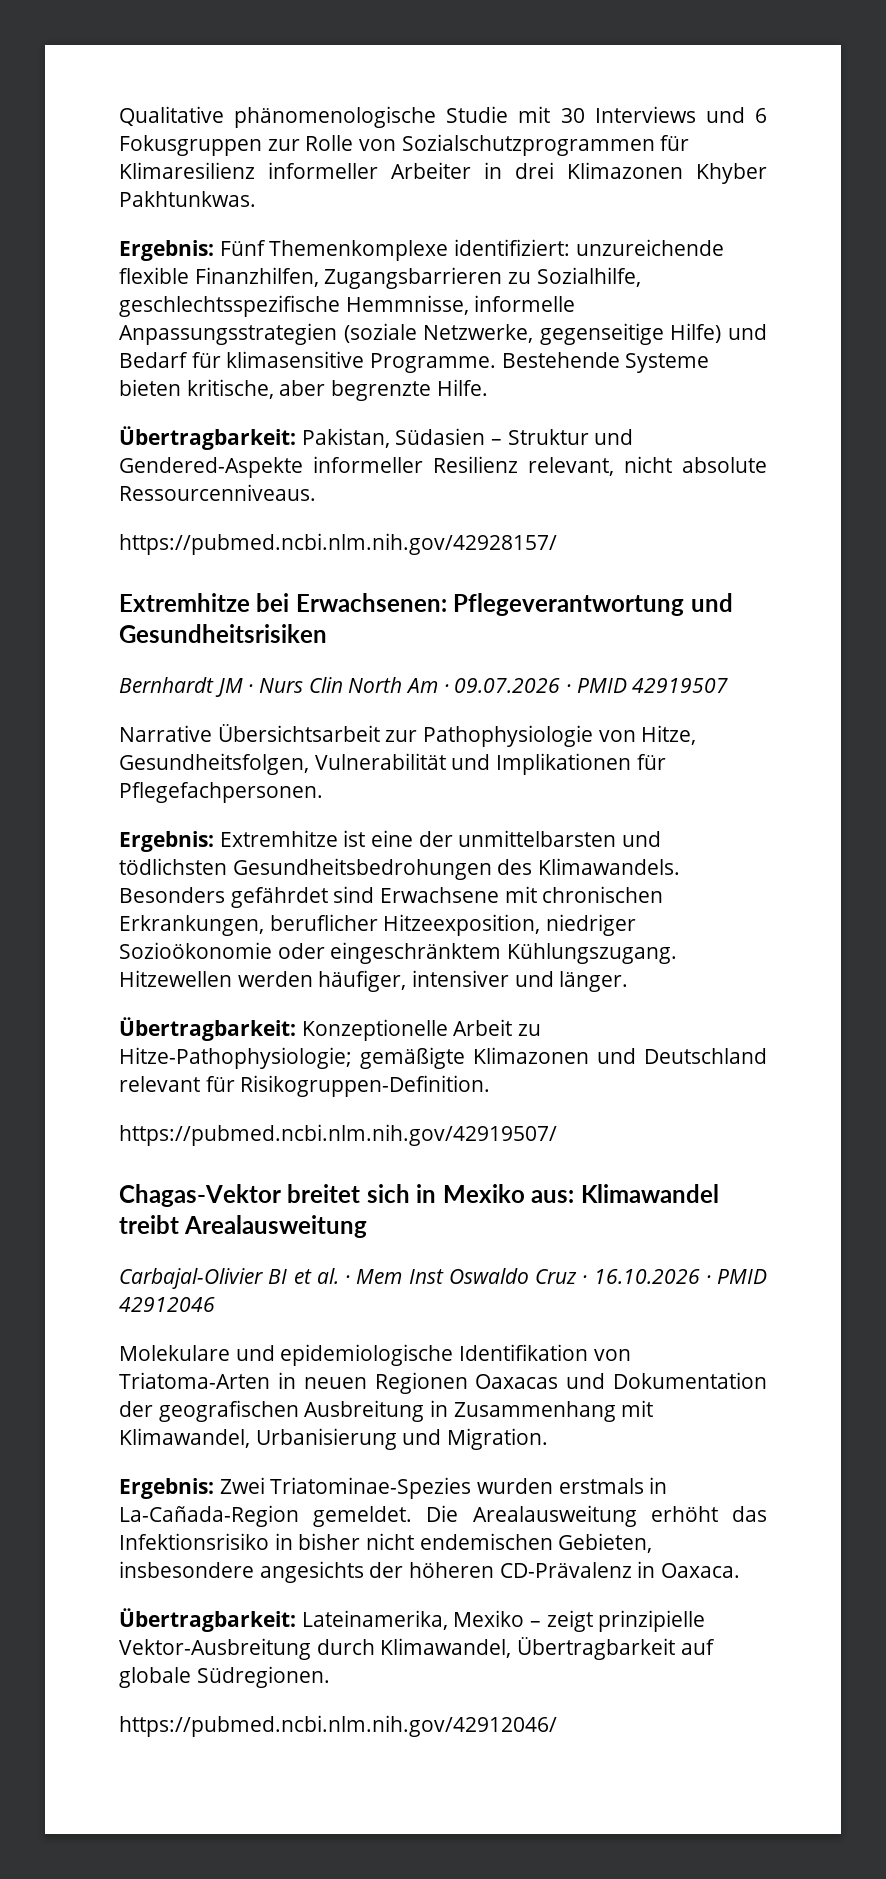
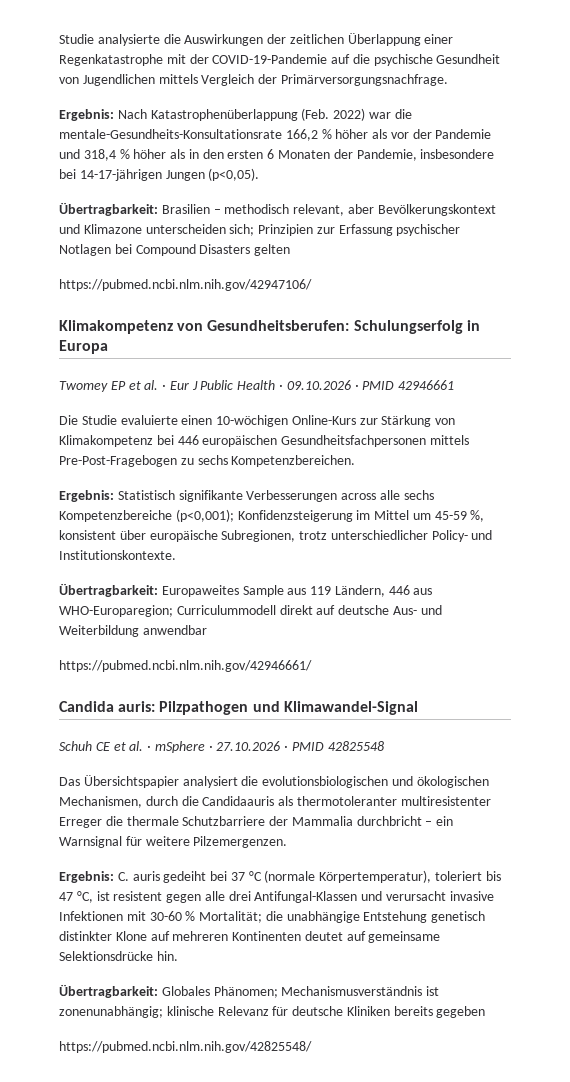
[119,106,767,128] [119,134,690,156] [119,162,767,184] [119,191,256,207] [119,239,724,261] [119,267,641,289] [119,295,576,317] [119,323,768,345] [119,351,710,373] [119,379,488,401] [119,426,634,450] [119,456,767,478] [119,484,316,501] [119,533,557,555] [119,593,733,616] [119,624,327,643] [119,677,729,697] [119,724,697,747] [119,753,666,775] [119,782,323,803] [119,830,662,852] [119,858,681,880] [119,886,664,908] [119,914,637,936] [119,942,678,964] [119,970,629,992] [119,1017,542,1041] [119,1047,767,1069] [119,1075,491,1097] [119,1124,557,1146] [119,1184,719,1207] [119,1215,368,1238] [119,1268,767,1289] [119,1297,215,1312] [119,1344,631,1366] [119,1372,767,1394] [119,1400,654,1422] [119,1428,549,1450] [119,1477,668,1499] [119,1505,767,1527] [119,1533,653,1553] [119,1561,741,1583] [119,1608,706,1632] [119,1637,715,1660] [119,1666,330,1688] [119,1715,557,1737] Qualitative phänomenologische Studie mit 30 Interviews und 6 Fokusgruppen zur Rolle von Sozialschutzprogrammen für Klimaresilienz informeller Arbeiter in drei Klimazonen Khyber Pakhtunkwas. // Ergebnis: Fünf Themenkomplexe identifiziert: unzureichende flexible Finanzhilfen, Zugangsbarrieren zu Sozialhilfe, geschlechtsspezifische Hemmnisse, informelle Anpassungsstrategien (soziale Netzwerke, gegenseitige Hilfe) und Bedarf für klimasensitive Programme. Bestehende Systeme bieten kritische, aber begrenzte Hilfe. // Übertragbarkeit: Pakistan, Südasien – Struktur und Gendered-Aspekte informeller Resilienz relevant, nicht absolute Ressourcenniveaus. // https://pubmed.ncbi.nlm.nih.gov/42928157/ // Extremhitze bei Erwachsenen: Pflegeverantwortung und Gesundheitsrisiken // Bernhardt JM · Nurs Clin North Am · 09.07.2026 · PMID 42919507 // Narrative Übersichtsarbeit zur Pathophysiologie von Hitze, Gesundheitsfolgen, Vulnerabilität und Implikationen für Pflegefachpersonen. // Ergebnis: Extremhitze ist eine der unmittelbarsten und tödlichsten Gesundheitsbedrohungen des Klimawandels. Besonders gefährdet sind Erwachsene mit chronischen Erkrankungen, beruflicher Hitzeexposition, niedriger Sozioökonomie oder eingeschränktem Kühlungszugang. Hitzewellen werden häufiger, intensiver und länger. // Übertragbarkeit: Konzeptionelle Arbeit zu Hitze-Pathophysiologie; gemäßigte Klimazonen und Deutschland relevant für Risikogruppen-Definition. // https://pubmed.ncbi.nlm.nih.gov/42919507/ // Chagas-Vektor breitet sich in Mexiko aus: Klimawandel treibt Arealausweitung // Carbajal-Olivier BI et al. · Mem Inst Oswaldo Cruz · 16.10.2026 · PMID 42912046 // Molekulare und epidemiologische Identifikation von Triatoma-Arten in neuen Regionen Oaxacas und Dokumentation der geografischen Ausbreitung in Zusammenhang mit Klimawandel, Urbanisierung und Migration. // Ergebnis: Zwei Triatominae-Spezies wurden erstmals in La-Cañada-Region gemeldet. Die Arealausweitung erhöht das Infektionsrisiko in bisher nicht endemischen Gebieten, insbesondere angesichts der höheren CD-Prävalenz in Oaxaca. // Übertragbarkeit: Lateinamerika, Mexiko – zeigt prinzipielle Vektor-Ausbreitung durch Klimawandel, Übertragbarkeit auf globale Südregionen. // https://pubmed.ncbi.nlm.nih.gov/42912046/ -> [59,33,454,46] [59,54,501,66] [59,74,448,86] [59,108,412,121] [59,129,492,141] [59,149,495,161] [59,168,260,181] [59,202,496,216] [59,224,461,236] [59,244,291,256] [59,279,312,291] [59,320,480,334] [59,340,108,354] [59,380,455,392] [59,415,456,427] [59,435,469,447] [59,455,356,467] [59,490,434,502] [59,509,485,522] [59,530,493,542] [59,550,176,560] [59,583,433,597] [59,605,442,617] [59,625,207,637] [59,660,312,672] [59,701,418,715] [59,741,384,753] [59,775,489,788] [59,796,491,808] [59,816,454,828] [59,836,288,848] [59,870,501,883] [59,891,494,903] [59,911,486,923] [59,931,441,943] [59,951,178,961] [59,984,440,998] [59,1006,486,1018] [59,1041,312,1053] Studie analysierte die Auswirkungen der zeitlichen Überlappung einer Regenkatastrophe mit der COVID-19-Pandemie auf die psychische Gesundheit von Jugendlichen mittels Vergleich der Primärversorgungsnachfrage. // Ergebnis: Nach Katastrophenüberlappung (Feb. 2022) war die mentale-Gesundheits-Konsultationsrate 166,2 % höher als vor der Pandemie und 318,4 % höher als in den ersten 6 Monaten der Pandemie, insbesondere bei 14-17-jährigen Jungen (p<0,05). // Übertragbarkeit: Brasilien – methodisch relevant, aber Bevölkerungskontext und Klimazone unterscheiden sich; Prinzipien zur Erfassung psychischer Notlagen bei Compound Disasters gelten // https://pubmed.ncbi.nlm.nih.gov/42947106/ // Klimakompetenz von Gesundheitsberufen: Schulungserfolg in Europa // Twomey EP et al. · Eur J Public Health · 09.10.2026 · PMID 42946661 // Die Studie evaluierte einen 10-wöchigen Online-Kurs zur Stärkung von Klimakompetenz bei 446 europäischen Gesundheitsfachpersonen mittels Pre-Post-Fragebogen zu sechs Kompetenzbereichen. // Ergebnis: Statistisch signifikante Verbesserungen across alle sechs Kompetenzbereiche (p<0,001); Konfidenzsteigerung im Mittel um 45-59 %, konsistent über europäische Subregionen, trotz unterschiedlicher Policy- und Institutionskontexte. // Übertragbarkeit: Europaweites Sample aus 119 Ländern, 446 aus WHO-Europaregion; Curriculummodell direkt auf deutsche Aus- und Weiterbildung anwendbar // https://pubmed.ncbi.nlm.nih.gov/42946661/ // Candida auris: Pilzpathogen und Klimawandel-Signal // Schuh CE et al. · mSphere · 27.10.2026 · PMID 42825548 // Das Übersichtspapier analysiert die evolutionsbiologischen und ökologischen Mechanismen, durch die Candidaauris als thermotoleranter multiresistenter Erreger die thermale Schutzbarriere der Mammalia durchbricht – ein Warnsignal für weitere Pilzemergenzen. // Ergebnis: C. auris gedeiht bei 37 °C (normale Körpertemperatur), toleriert bis 47 °C, ist resistent gegen alle drei Antifungal-Klassen und verursacht invasive Infektionen mit 30-60 % Mortalität; die unabhängige Entstehung genetisch distinkter Klone auf mehreren Kontinenten deutet auf gemeinsame Selektionsdrücke hin. // Übertragbarkeit: Globales Phänomen; Mechanismusverständnis ist zonenunabhängig; klinische Relevanz für deutsche Kliniken bereits gegeben // https://pubmed.ncbi.nlm.nih.gov/42825548/

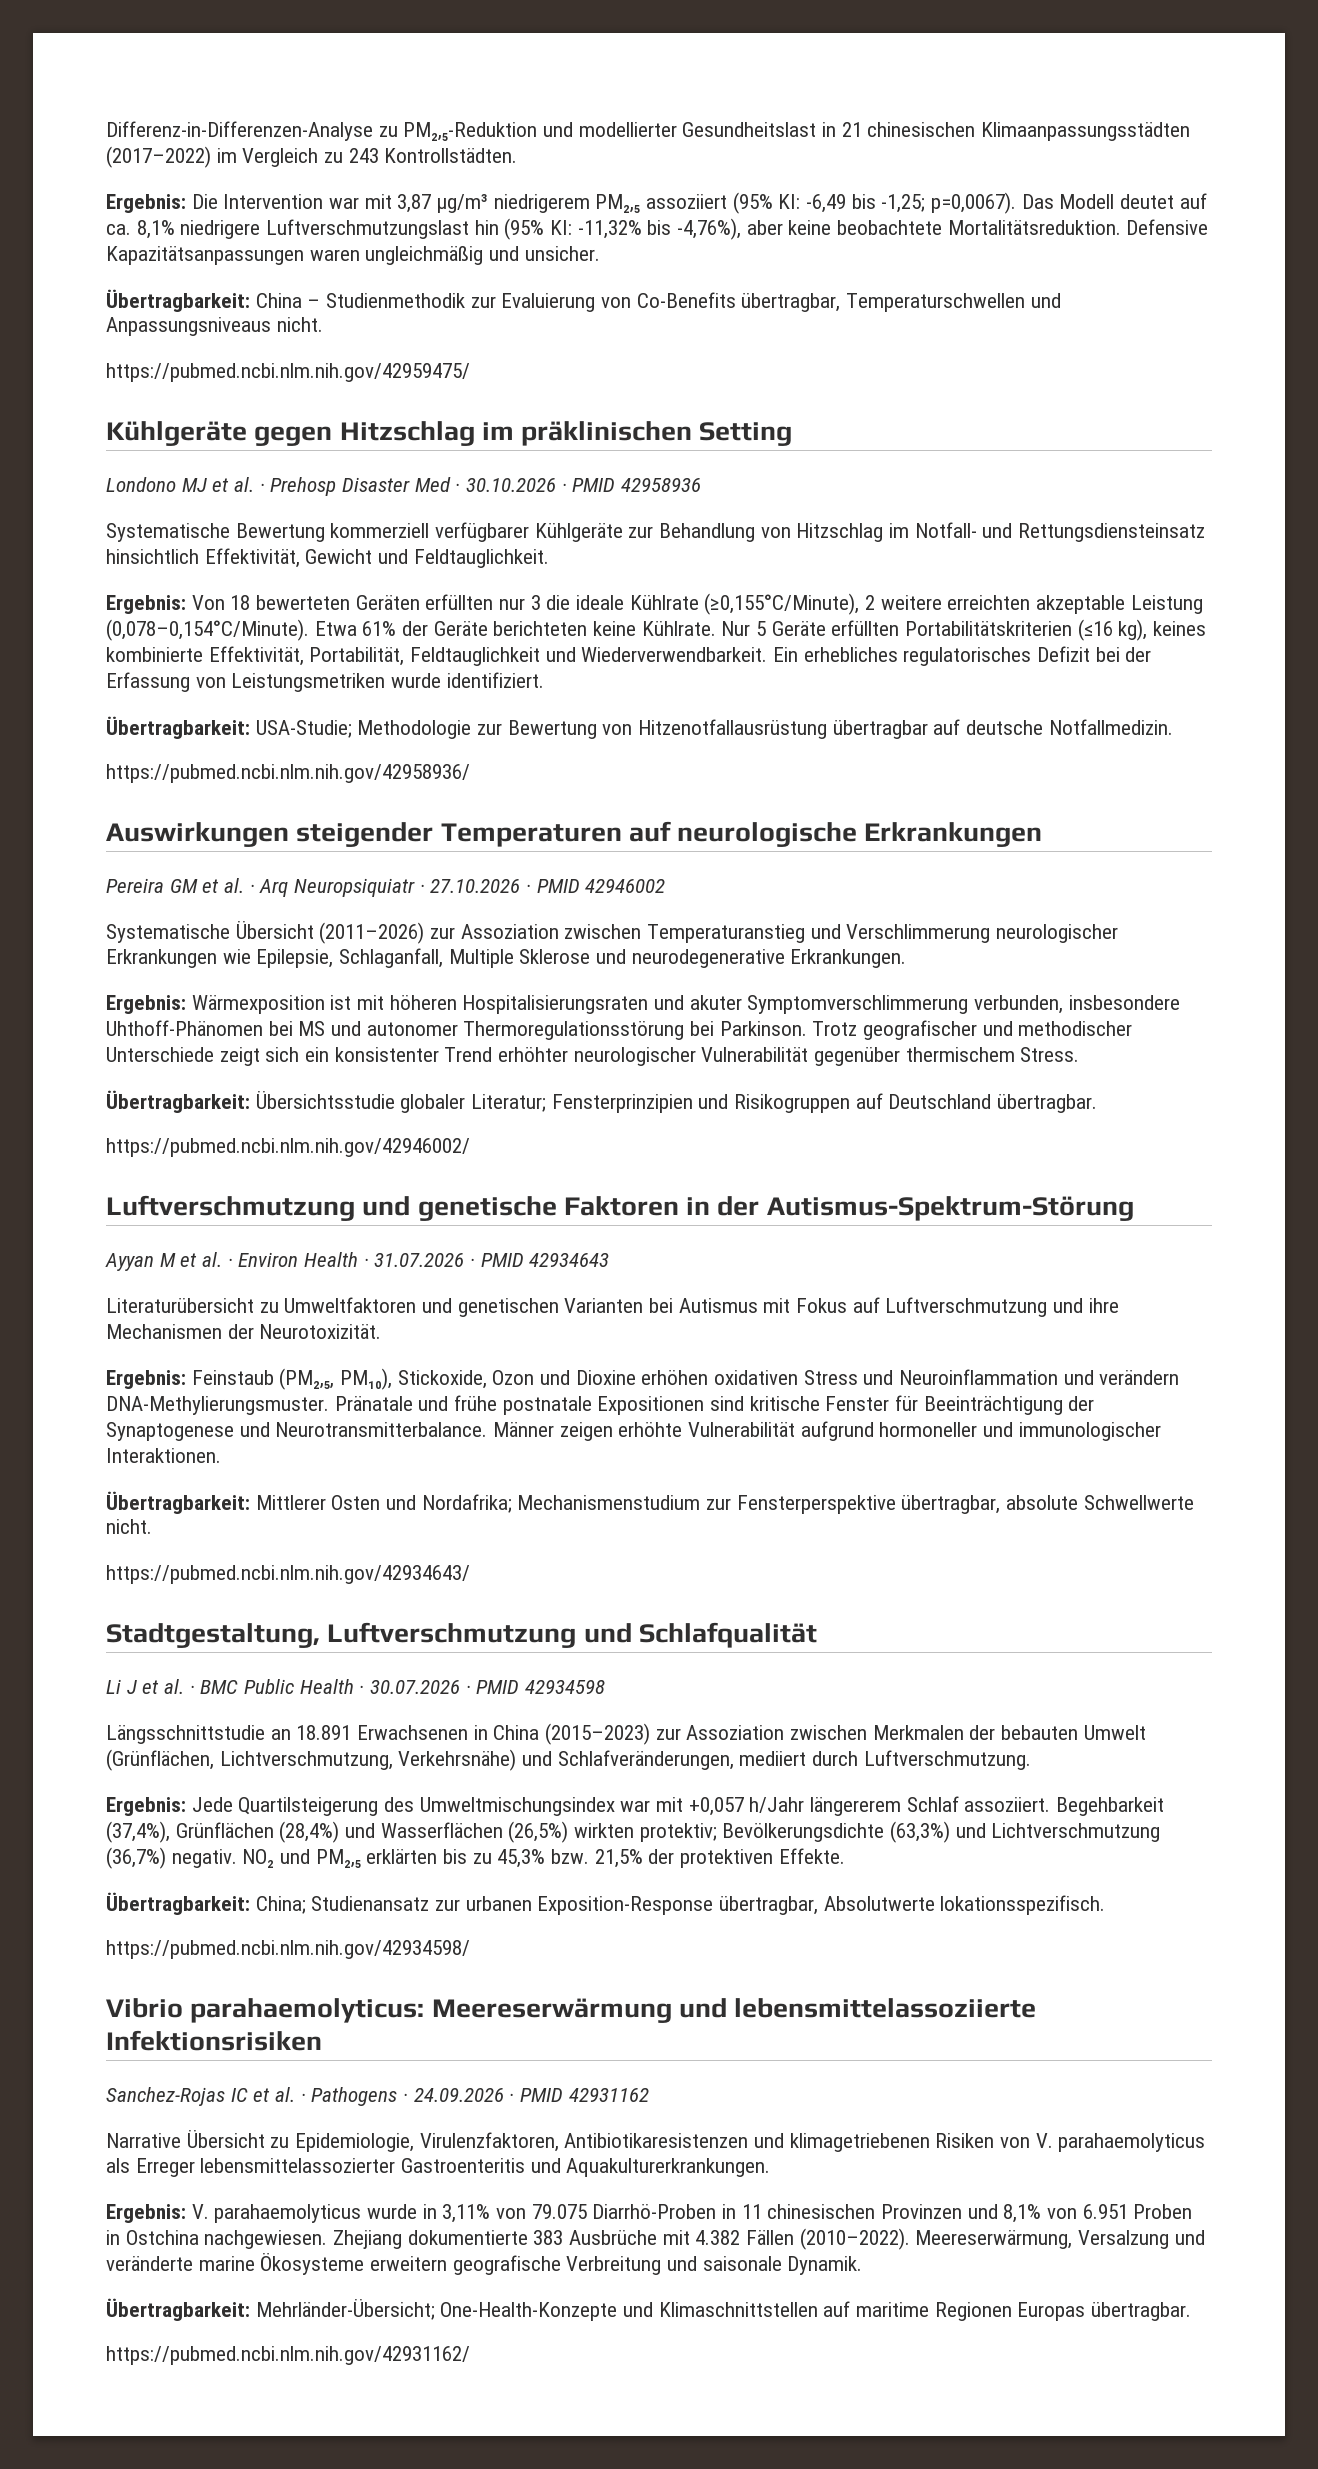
[59,33,454,46] [59,54,501,66] [59,74,448,86] [59,108,412,121] [59,129,492,141] [59,149,495,161] [59,168,260,181] [59,202,496,216] [59,224,461,236] [59,244,291,256] [59,279,312,291] [59,320,480,334] [59,340,108,354] [59,380,455,392] [59,415,456,427] [59,435,469,447] [59,455,356,467] [59,490,434,502] [59,509,485,522] [59,530,493,542] [59,550,176,560] [59,583,433,597] [59,605,442,617] [59,625,207,637] [59,660,312,672] [59,701,418,715] [59,741,205,753] Studie analysierte die Auswirkungen der zeitlichen Überlappung einer Regenkatastrophe mit der COVID-19-Pandemie auf die psychische Gesundheit von Jugendlichen mittels Vergleich der Primärversorgungsnachfrage. // Ergebnis: Nach Katastrophenüberlappung (Feb. 2022) war die mentale-Gesundheits-Konsultationsrate 166,2 % höher als vor der Pandemie und 318,4 % höher als in den ersten 6 Monaten der Pandemie, insbesondere bei 14-17-jährigen Jungen (p<0,05). // Übertragbarkeit: Brasilien – methodisch relevant, aber Bevölkerungskontext und Klimazone unterscheiden sich; Prinzipien zur Erfassung psychischer Notlagen bei Compound Disasters gelten // https://pubmed.ncbi.nlm.nih.gov/42947106/ // Klimakompetenz von Gesundheitsberufen: Schulungserfolg in Europa // Twomey EP et al. · Eur J Public Health · 09.10.2026 · PMID 42946661 // Die Studie evaluierte einen 10-wöchigen Online-Kurs zur Stärkung von Klimakompetenz bei 446 europäischen Gesundheitsfachpersonen mittels Pre-Post-Fragebogen zu sechs Kompetenzbereichen. // Ergebnis: Statistisch signifikante Verbesserungen across alle sechs Kompetenzbereiche (p<0,001); Konfidenzsteigerung im Mittel um 45-59 %, konsistent über europäische Subregionen, trotz unterschiedlicher Policy- und Institutionskontexte. // Übertragbarkeit: Europaweites Sample aus 119 Ländern, 446 aus WHO-Europaregion; Curriculummodell direkt auf deutsche Aus- und Weiterbildung anwendbar // https://pubmed.ncbi.nlm.nih.gov/42946661/ // Candida auris: Pilzpathogen und Klimawandel-Signal // Schuh CE et al. · mSphere -> [106,121,1191,141] [106,146,518,168] [106,192,1207,214] [106,218,1209,240] [106,246,600,265] [106,289,1061,312] [106,317,323,336] [106,363,470,382] [106,421,793,446] [106,477,702,496] [106,522,1206,542] [106,548,549,568] [106,593,1203,615] [106,619,1207,641] [106,646,1152,666] [106,672,544,692] [106,716,1173,739] [106,764,470,783] [106,821,1043,847] [106,878,416,897] Differenz-in-Differenzen-Analyse zu PM₂,₅-Reduktion und modellierter Gesundheitslast in 21 chinesischen Klimaanpassungsstädten (2017–2022) im Vergleich zu 243 Kontrollstädten. // Ergebnis: Die Intervention war mit 3,87 μg/m³ niedrigerem PM₂,₅ assoziiert (95% KI: -6,49 bis -1,25; p=0,0067). Das Modell deutet auf ca. 8,1% niedrigere Luftverschmutzungslast hin (95% KI: -11,32% bis -4,76%), aber keine beobachtete Mortalitätsreduktion. Defensive Kapazitätsanpassungen waren ungleichmäßig und unsicher. // Übertragbarkeit: China – Studienmethodik zur Evaluierung von Co-Benefits übertragbar, Temperaturschwellen und Anpassungsniveaus nicht. // https://pubmed.ncbi.nlm.nih.gov/42959475/ // Kühlgeräte gegen Hitzschlag im präklinischen Setting // Londono MJ et al. · Prehosp Disaster Med · 30.10.2026 · PMID 42958936 // Systematische Bewertung kommerziell verfügbarer Kühlgeräte zur Behandlung von Hitzschlag im Notfall- und Rettungsdiensteinsatz hinsichtlich Effektivität, Gewicht und Feldtauglichkeit. // Ergebnis: Von 18 bewerteten Geräten erfüllten nur 3 die ideale Kühlrate (≥0,155°C/Minute), 2 weitere erreichten akzeptable Leistung (0,078–0,154°C/Minute). Etwa 61% der Geräte berichteten keine Kühlrate. Nur 5 Geräte erfüllten Portabilitätskriterien (≤16 kg), keines kombinierte Effektivität, Portabilität, Feldtauglichkeit und Wiederverwendbarkeit. Ein erhebliches regulatorisches Defizit bei der Erfassung von Leistungsmetriken wurde identifiziert. // Übertragbarkeit: USA-Studie; Methodologie zur Bewertung von Hitzenotfallausrüstung übertragbar auf deutsche Notfallmedizin. // https://pubmed.ncbi.nlm.nih.gov/42958936/ // Auswirkungen steigender Temperaturen auf neurologische Erkrankungen // Pereira GM et al. · Arq Neuropsiquiatr
[327,741,384,751] [59,775,489,788] [59,796,491,808] [59,816,454,828] [59,836,288,848] [59,870,501,883] [59,891,494,903] [59,911,486,923] [59,931,441,943] [59,951,178,961] [59,984,440,998] [59,1006,486,1018] [59,1041,312,1053] 42825548 // Das Übersichtspapier analysiert die evolutionsbiologischen und ökologischen Mechanismen, durch die Candidaauris als thermotoleranter multiresistenter Erreger die thermale Schutzbarriere der Mammalia durchbricht – ein Warnsignal für weitere Pilzemergenzen. // Ergebnis: C. auris gedeiht bei 37 °C (normale Körpertemperatur), toleriert bis 47 °C, ist resistent gegen alle drei Antifungal-Klassen und verursacht invasive Infektionen mit 30-60 % Mortalität; die unabhängige Entstehung genetisch distinkter Klone auf mehreren Kontinenten deutet auf gemeinsame Selektionsdrücke hin. // Übertragbarkeit: Globales Phänomen; Mechanismusverständnis ist zonenunabhängig; klinische Relevanz für deutsche Kliniken bereits gegeben // https://pubmed.ncbi.nlm.nih.gov/42825548/ -> [585,879,666,893] [106,921,1119,944] [106,948,907,968] [106,995,1180,1014] [106,1020,1133,1040] [106,1047,1080,1066] [106,1090,1098,1113] [106,1138,470,1157] [106,1195,1134,1221] [105,1252,610,1271] [106,1297,1119,1317] [106,1324,382,1339] [106,1368,1180,1390] [106,1395,1095,1415] [106,1421,1161,1441] [106,1448,221,1463] [106,1491,1194,1514] [106,1519,152,1534] [106,1565,470,1584] [106,1622,817,1648] [106,1679,606,1694] [106,1723,1146,1745] [106,1749,1031,1771] [106,1796,1165,1816] [106,1821,1161,1843] [106,1847,845,1869] [106,1892,1106,1915] [106,1940,470,1959] [106,1998,1037,2023] [106,2030,322,2051] [106,2087,649,2106] [106,2130,1206,2152] [106,2158,771,2177] [106,2204,1193,2223] [106,2228,1205,2250] [106,2253,863,2275] [106,2298,1192,2321] [106,2346,470,2365] 42946002 // Systematische Übersicht (2011–2026) zur Assoziation zwischen Temperaturanstieg und Verschlimmerung neurologischer Erkrankungen wie Epilepsie, Schlaganfall, Multiple Sklerose und neurodegenerative Erkrankungen. // Ergebnis: Wärmexposition ist mit höheren Hospitalisierungsraten und akuter Symptomverschlimmerung verbunden, insbesondere Uhthoff-Phänomen bei MS und autonomer Thermoregulationsstörung bei Parkinson. Trotz geografischer und methodischer Unterschiede zeigt sich ein konsistenter Trend erhöhter neurologischer Vulnerabilität gegenüber thermischem Stress. // Übertragbarkeit: Übersichtsstudie globaler Literatur; Fensterprinzipien und Risikogruppen auf Deutschland übertragbar. // https://pubmed.ncbi.nlm.nih.gov/42946002/ // Luftverschmutzung und genetische Faktoren in der Autismus-Spektrum-Störung // Ayyan M et al. · Environ Health · 31.07.2026 · PMID 42934643 // Literaturübersicht zu Umweltfaktoren und genetischen Varianten bei Autismus mit Fokus auf Luftverschmutzung und ihre Mechanismen der Neurotoxizität. // Ergebnis: Feinstaub (PM₂,₅, PM₁₀), Stickoxide, Ozon und Dioxine erhöhen oxidativen Stress und Neuroinflammation und verändern DNA-Methylierungsmuster. Pränatale und frühe postnatale Expositionen sind kritische Fenster für Beeinträchtigung der Synaptogenese und Neurotransmitterbalance. Männer zeigen erhöhte Vulnerabilität aufgrund hormoneller und immunologischer Interaktionen. // Übertragbarkeit: Mittlerer Osten und Nordafrika; Mechanismenstudium zur Fensterperspektive übertragbar, absolute Schwellwerte nicht. // https://pubmed.ncbi.nlm.nih.gov/42934643/ // Stadtgestaltung, Luftverschmutzung und Schlafqualität // Li J et al. · BMC Public Health · 30.07.2026 · PMID 42934598 // Längsschnittstudie an 18.891 Erwachsenen in China (2015–2023) zur Assoziation zwischen Merkmalen der bebauten Umwelt (Grünflächen, Lichtverschmutzung, Verkehrsnähe) und Schlafveränderungen, mediiert durch Luftverschmutzung. // Ergebnis: Jede Quartilsteigerung des Umweltmischungsindex war mit +0,057 h/Jahr längererem Schlaf assoziiert. Begehbarkeit (37,4%), Grünflächen (28,4%) und Wasserflächen (26,5%) wirkten protektiv; Bevölkerungsdichte (63,3%) und Lichtverschmutzung (36,7%) negativ. NO₂ und PM₂,₅ erklärten bis zu 45,3% bzw. 21,5% der protektiven Effekte. // Übertragbarkeit: China; Studienansatz zur urbanen Exposition-Response übertragbar, Absolutwerte lokationsspezifisch. // https://pubmed.ncbi.nlm.nih.gov/42934598/ // Vibrio parahaemolyticus: Meereserwärmung und lebensmittelassoziierte Infektionsrisiken // Sanchez-Rojas IC et al. · Pathogens · 24.09.2026 · PMID 42931162 // Narrative Übersicht zu Epidemiologie, Virulenzfaktoren, Antibiotikaresistenzen und klimagetriebenen Risiken von V. parahaemolyticus als Erreger lebensmittelassozierter Gastroenteritis und Aquakulturerkrankungen. // Ergebnis: V. parahaemolyticus wurde in 3,11% von 79.075 Diarrhö-Proben in 11 chinesischen Provinzen und 8,1% von 6.951 Proben in Ostchina nachgewiesen. Zhejiang dokumentierte 383 Ausbrüche mit 4.382 Fällen (2010–2022). Meereserwärmung, Versalzung und veränderte marine Ökosysteme erweitern geografische Verbreitung und saisonale Dynamik. // Übertragbarkeit: Mehrländer-Übersicht; One-Health-Konzepte und Klimaschnittstellen auf maritime Regionen Europas übertragbar. // https://pubmed.ncbi.nlm.nih.gov/42931162/

